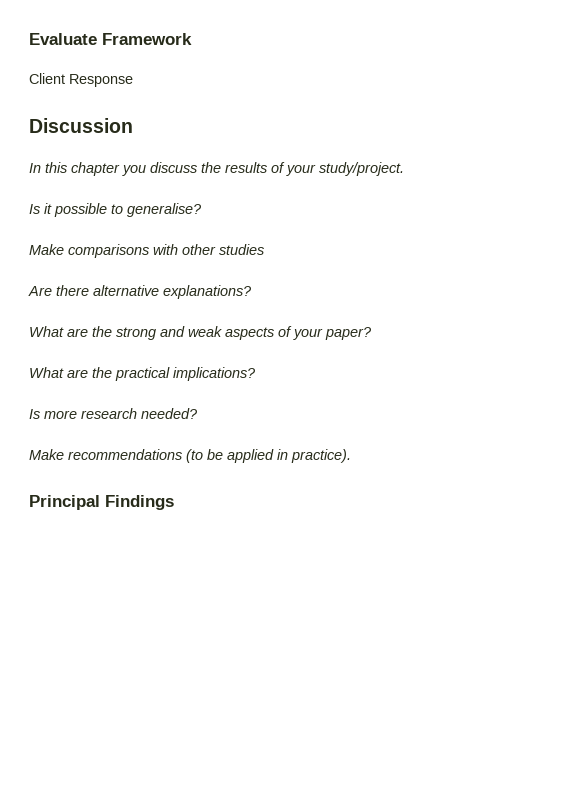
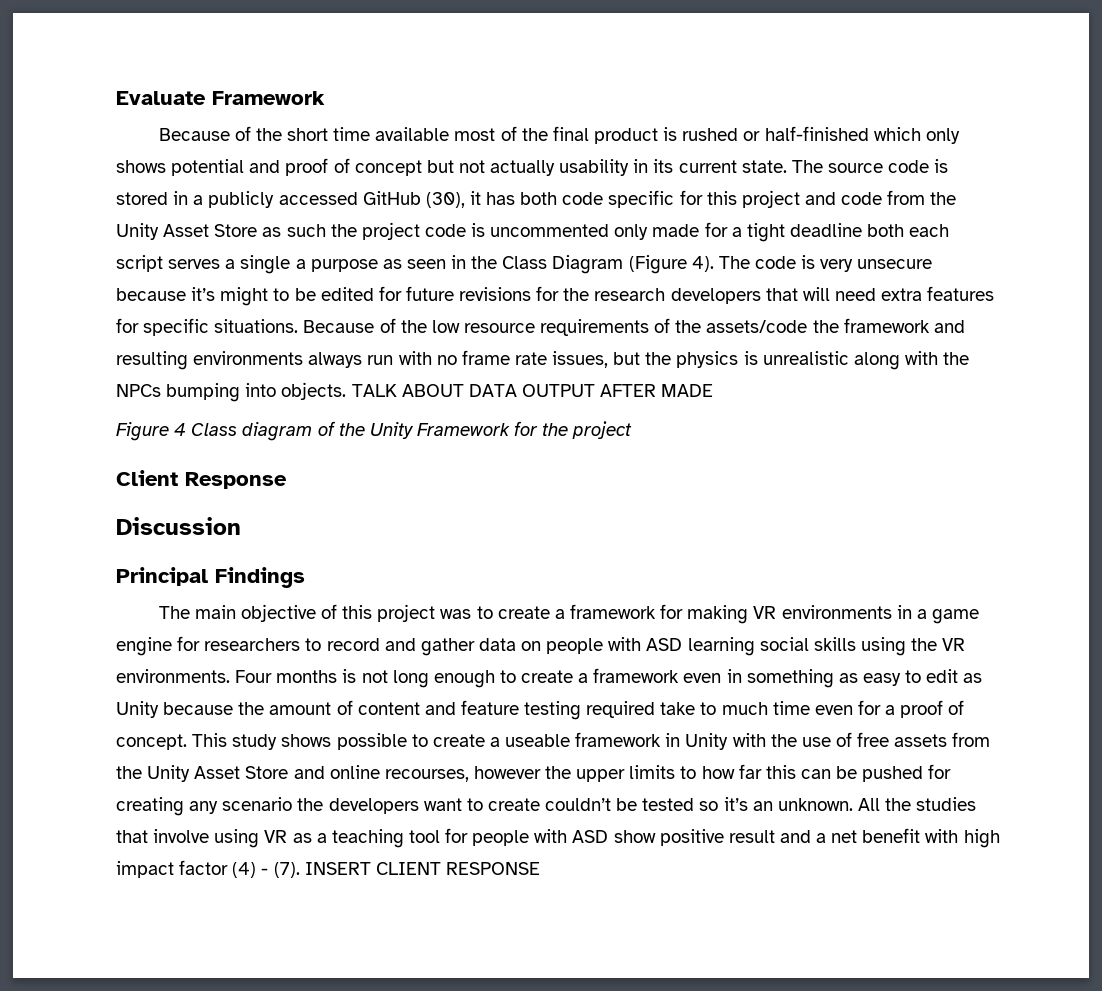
[29,73,133,87] [29,118,133,133] [29,162,404,176] [29,203,202,217] [29,244,264,258] [28,285,252,299] [29,326,372,340] [29,367,256,381] [29,408,198,419] [29,449,351,463] [29,495,174,510] Client Response // Discussion // In this chapter you discuss the results of your study/project. // Is it possible to generalise? // Make comparisons with other studies // Are there alternative explanations? // What are the strong and weak aspects of your paper? // What are the practical implications? // Is more research needed? // Make recommendations (to be applied in practice). // Principal Findings -> [158,126,960,144] [116,158,949,176] [116,190,957,208] [116,222,950,242] [116,255,933,274] [116,286,995,306] [116,318,965,336] [116,350,970,370] [116,382,714,402] [116,421,633,441] [116,470,287,489] [116,517,241,535] [116,567,305,588] [158,604,979,624] [116,636,966,656] [116,668,983,688] [116,700,965,720] [116,732,991,750] [116,764,952,782] [116,797,977,816] [116,828,1000,848] [116,860,540,878] Because of the short time available most of the final product is rushed or half-finished which only shows potential and proof of concept but not actually usability in its current state. The source code is stored in a publicly accessed GitHub (30), it has both code specific for this project and code from the Unity Asset Store as such the project code is uncommented only made for a tight deadline both each script serves a single a purpose as seen in the Class Diagram (Figure 4). The code is very unsecure because it’s might to be edited for future revisions for the research developers that will need extra features for specific situations. Because of the low resource requirements of the assets/code the framework and resulting environments always run with no frame rate issues, but the physics is unrealistic along with the NPCs bumping into objects. TALK ABOUT DATA OUTPUT AFTER MADE // Figure 4 Class diagram of the Unity Framework for the project // Client Response // Discussion // Principal Findings // The main objective of this project was to create a framework for making VR environments in a game engine for researchers to record and gather data on people with ASD learning social skills using the VR environments. Four months is not long enough to create a framework even in something as easy to edit as Unity because the amount of content and feature testing required take to much time even for a proof of concept. This study shows possible to create a useable framework in Unity with the use of free assets from the Unity Asset Store and online recourses, however the upper limits to how far this can be pushed for creating any scenario the developers want to create couldn’t be tested so it’s an unknown. All the studies that involve using VR as a teaching tool for people with ASD show positive result and a net benefit with high impact factor (4) - (7). INSERT CLIENT RESPONSE

